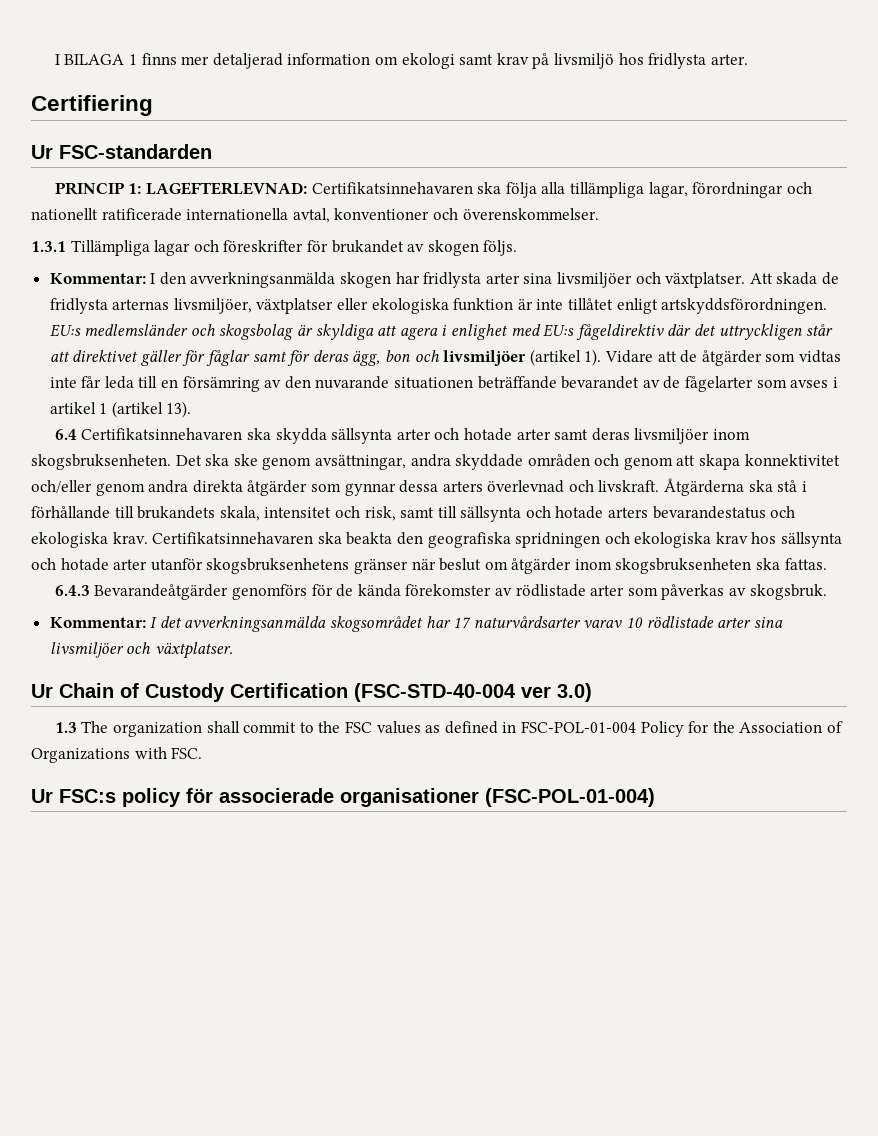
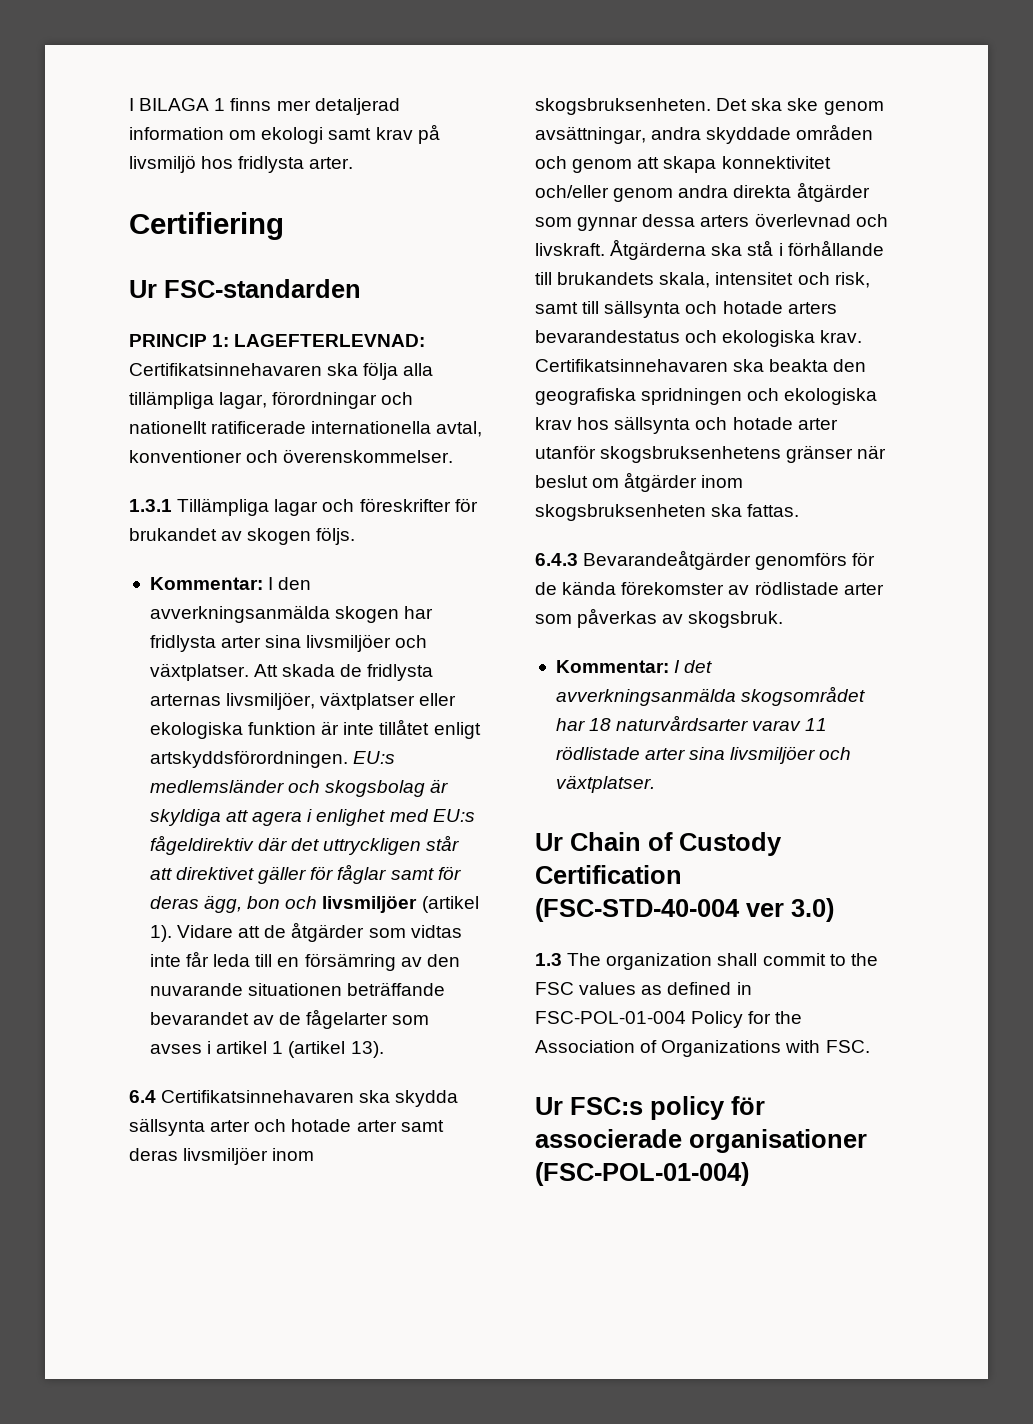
[453,617,472,629] 17 -> [589,718,612,731] 18
[626,617,644,628] 10 -> [805,718,828,731] 11

